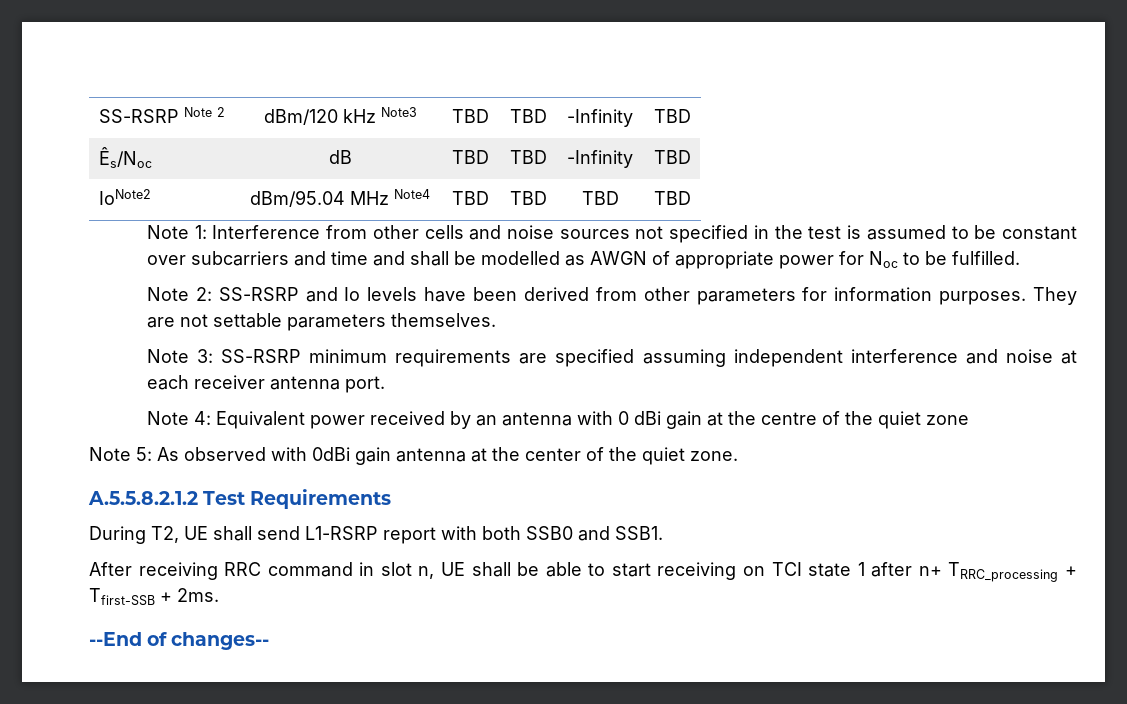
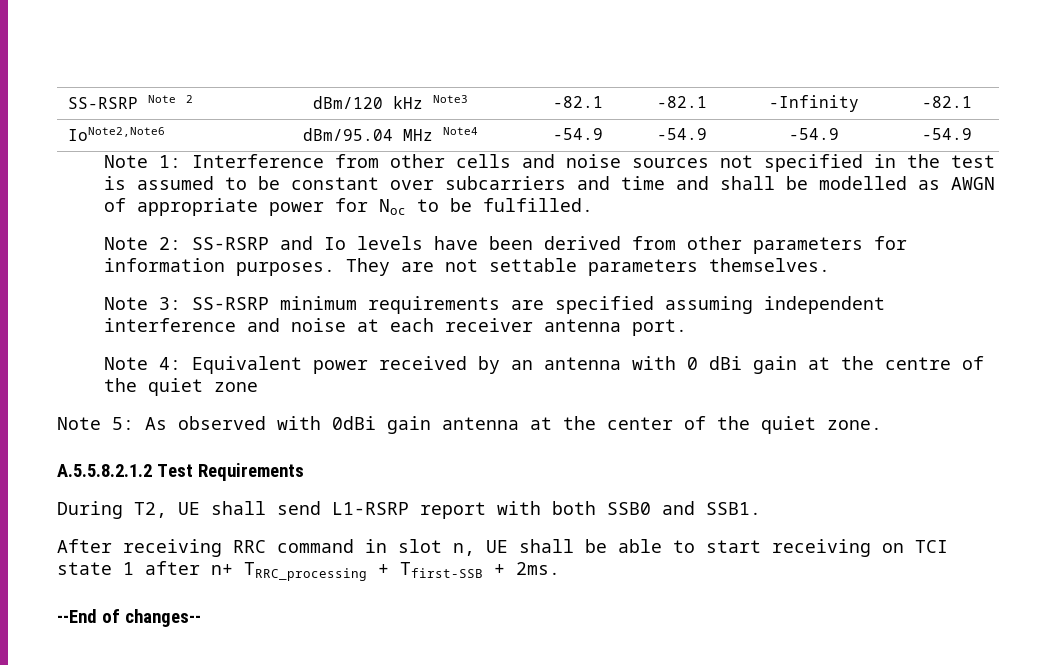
[452,109,489,123] [509,109,547,123] [567,109,633,127] [653,109,691,123] [98,147,152,168] [328,150,352,164] [452,150,489,164] [509,150,547,164] [567,150,633,168] [653,150,691,164] [98,189,151,205] TBD | TBD | -Infinity | TBD // Ês/Noc | dB | TBD | TBD | -Infinity | TBD // IoNote2 -> [552,96,603,108] [656,96,707,108] [769,95,859,112] [921,96,972,108] [67,127,165,141] -82.1 | -82.1 | -Infinity | -82.1 // IoNote2,Note6
[452,191,489,205] [509,191,547,205] [581,191,619,205] [653,191,691,205] TBD | TBD | TBD | TBD -> [552,128,603,140] [656,128,707,140] [789,128,839,140] [921,128,972,140] -54.9 | -54.9 | -54.9 | -54.9

